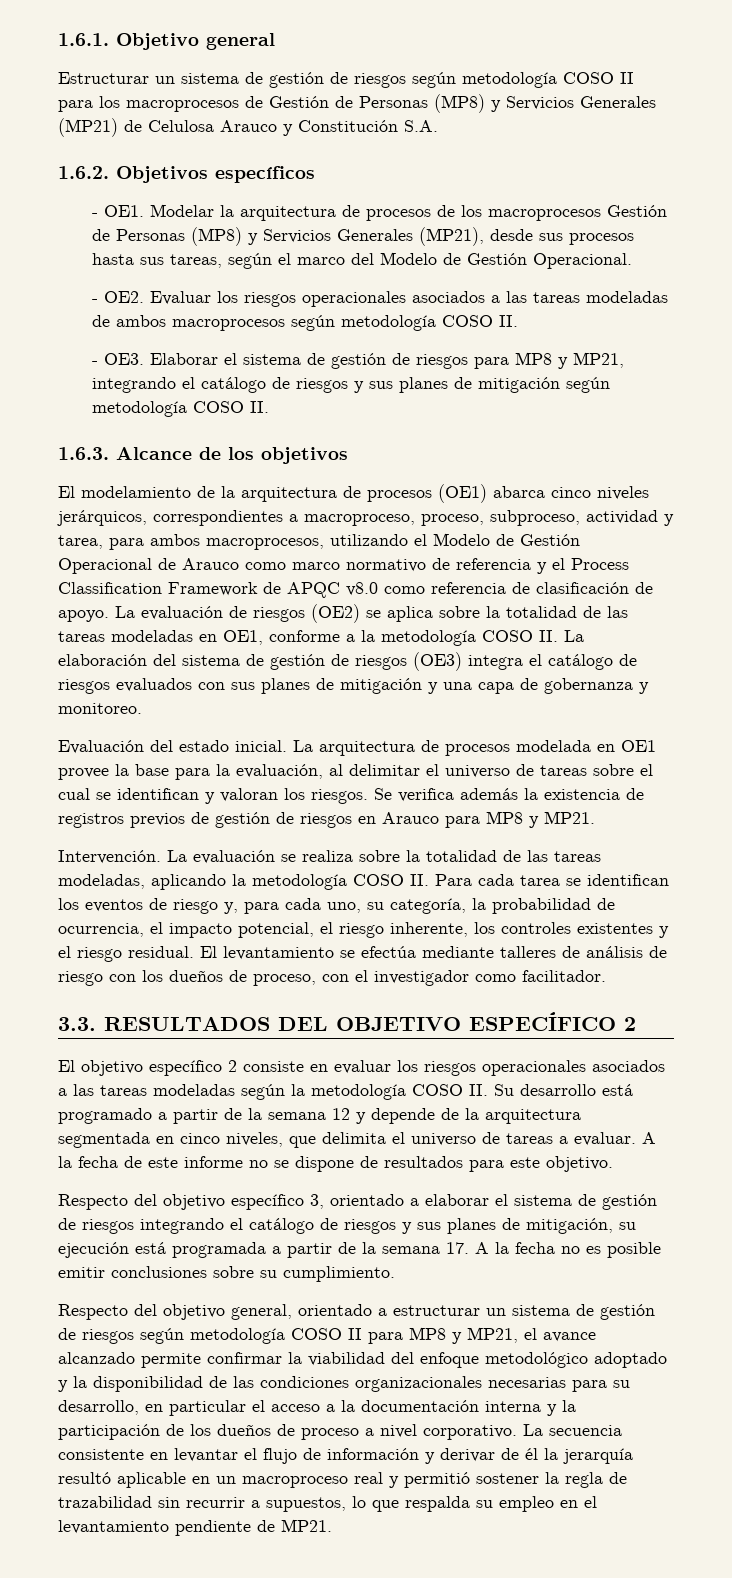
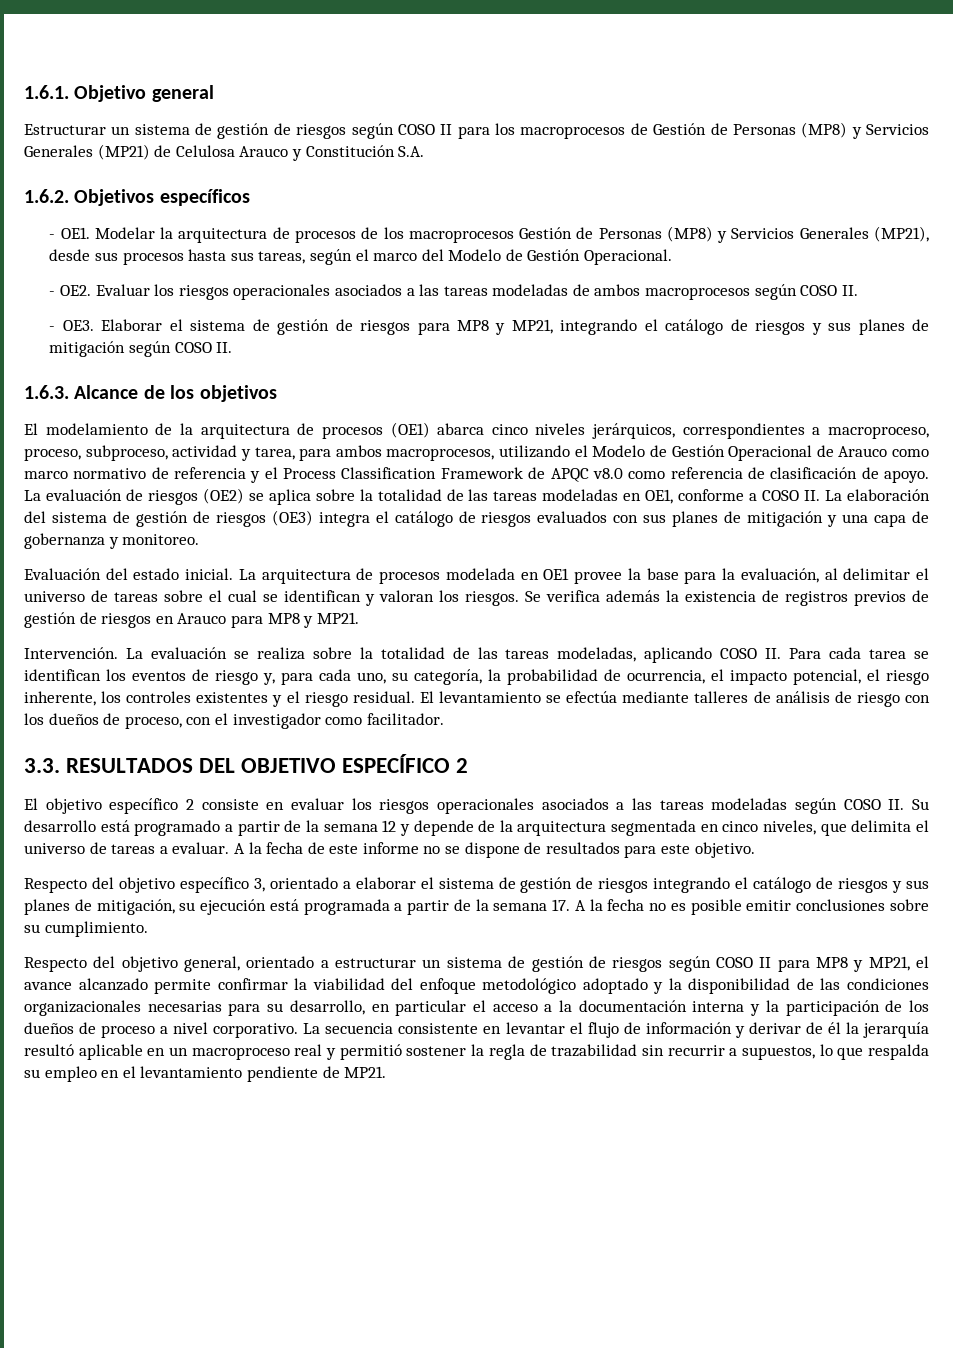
[462,72,557,88] metodología -> (394, 131) none
[340,315,436,331] metodología -> (797, 292) none
[91,401,187,417] metodología -> (171, 349) none
[361,630,476,646] la metodología -> (758, 497) none
[232,874,347,890] la metodología -> (713, 655) none
[291,1084,406,1100] la metodología -> (837, 806) none
[190,1328,285,1344] metodología -> (711, 964) none

